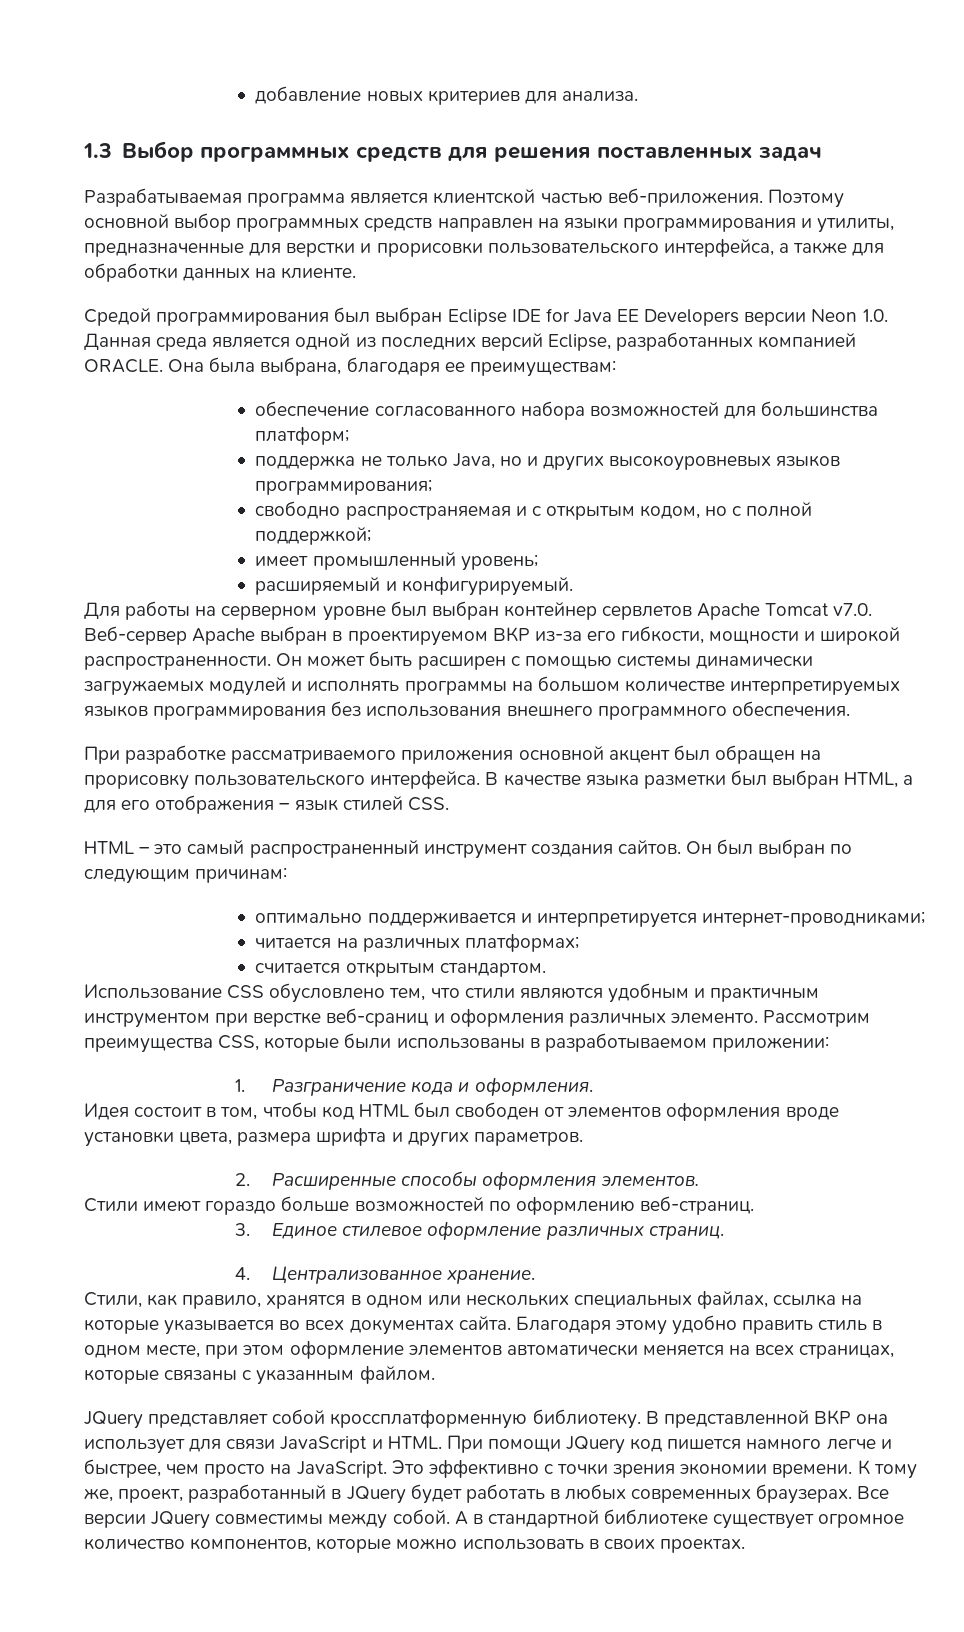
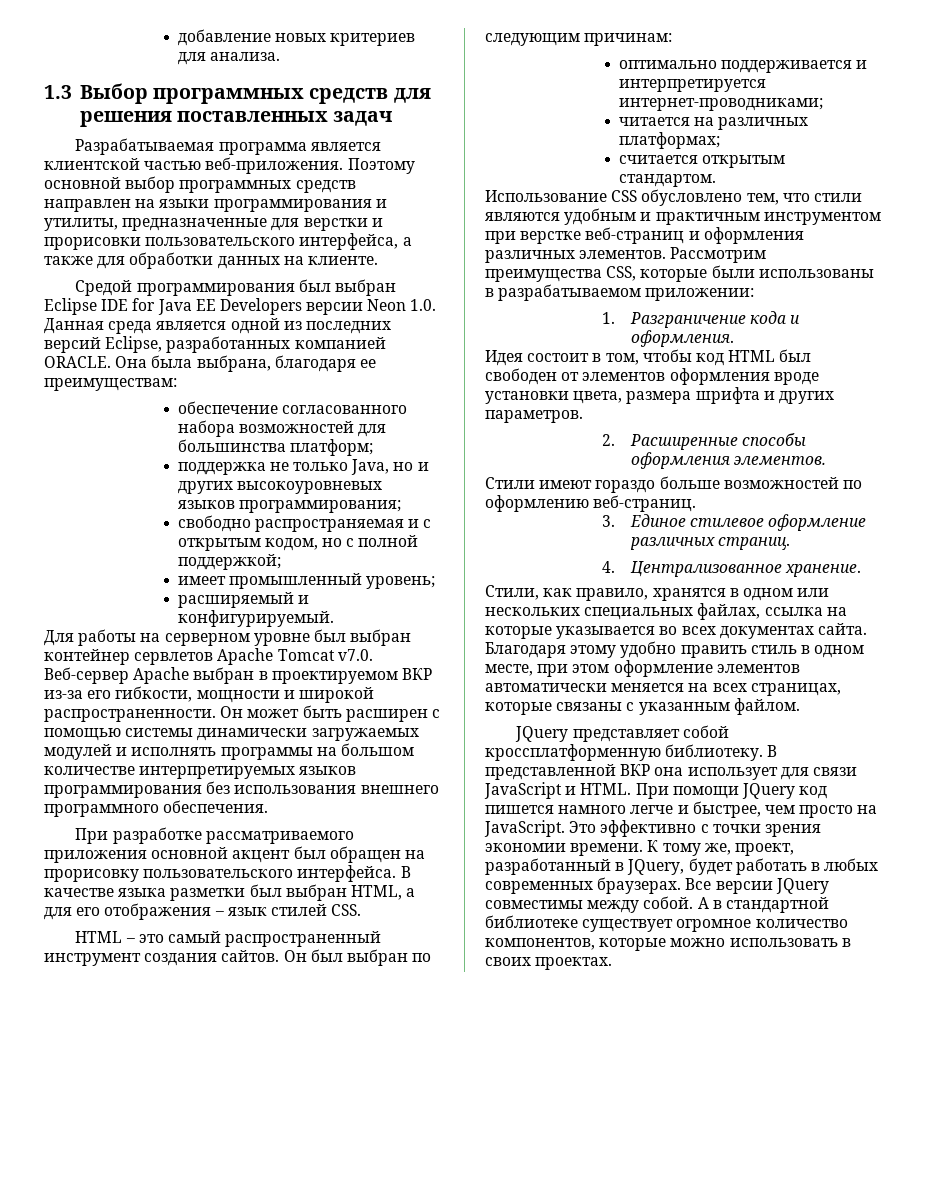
[326,1008,429,1027] веб-сраниц -> [585,227,685,244] веб-страниц
[670,1013,758,1024] элементо. -> [579,250,667,259] элементов.
[544,1033,707,1052] разработываемом -> [498,284,642,301] разрабатываемом
[346,1486,406,1504] JQuery -> [627,859,685,875] JQuery,

